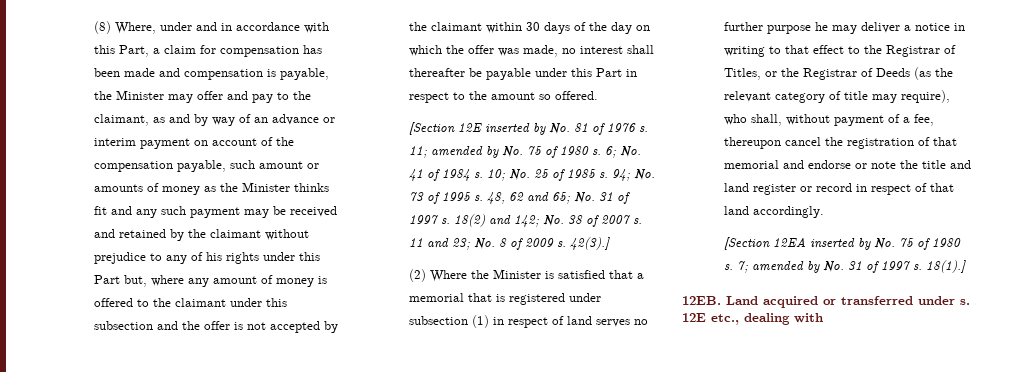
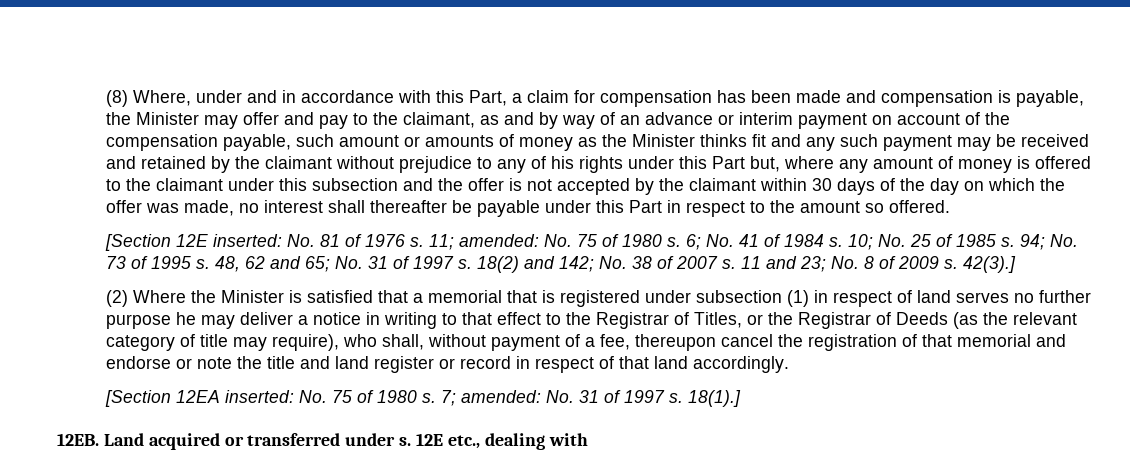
[484,123,546,135] inserted by -> [212,234,282,247] inserted:
[430,146,499,158] amended by -> [458,234,539,247] amended:
[809,238,871,250] inserted by -> [224,390,294,403] inserted:
[751,261,820,273] amended by -> [460,390,541,403] amended:

